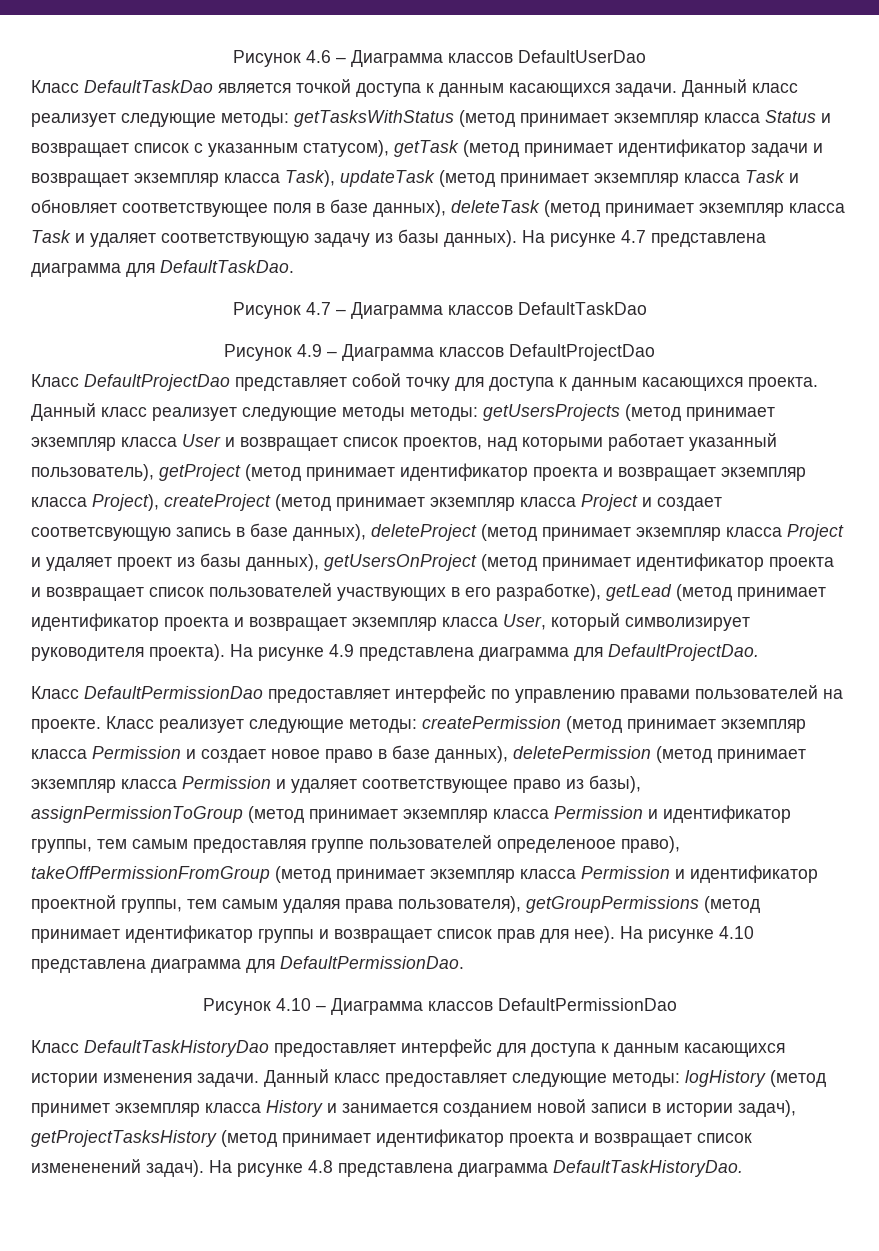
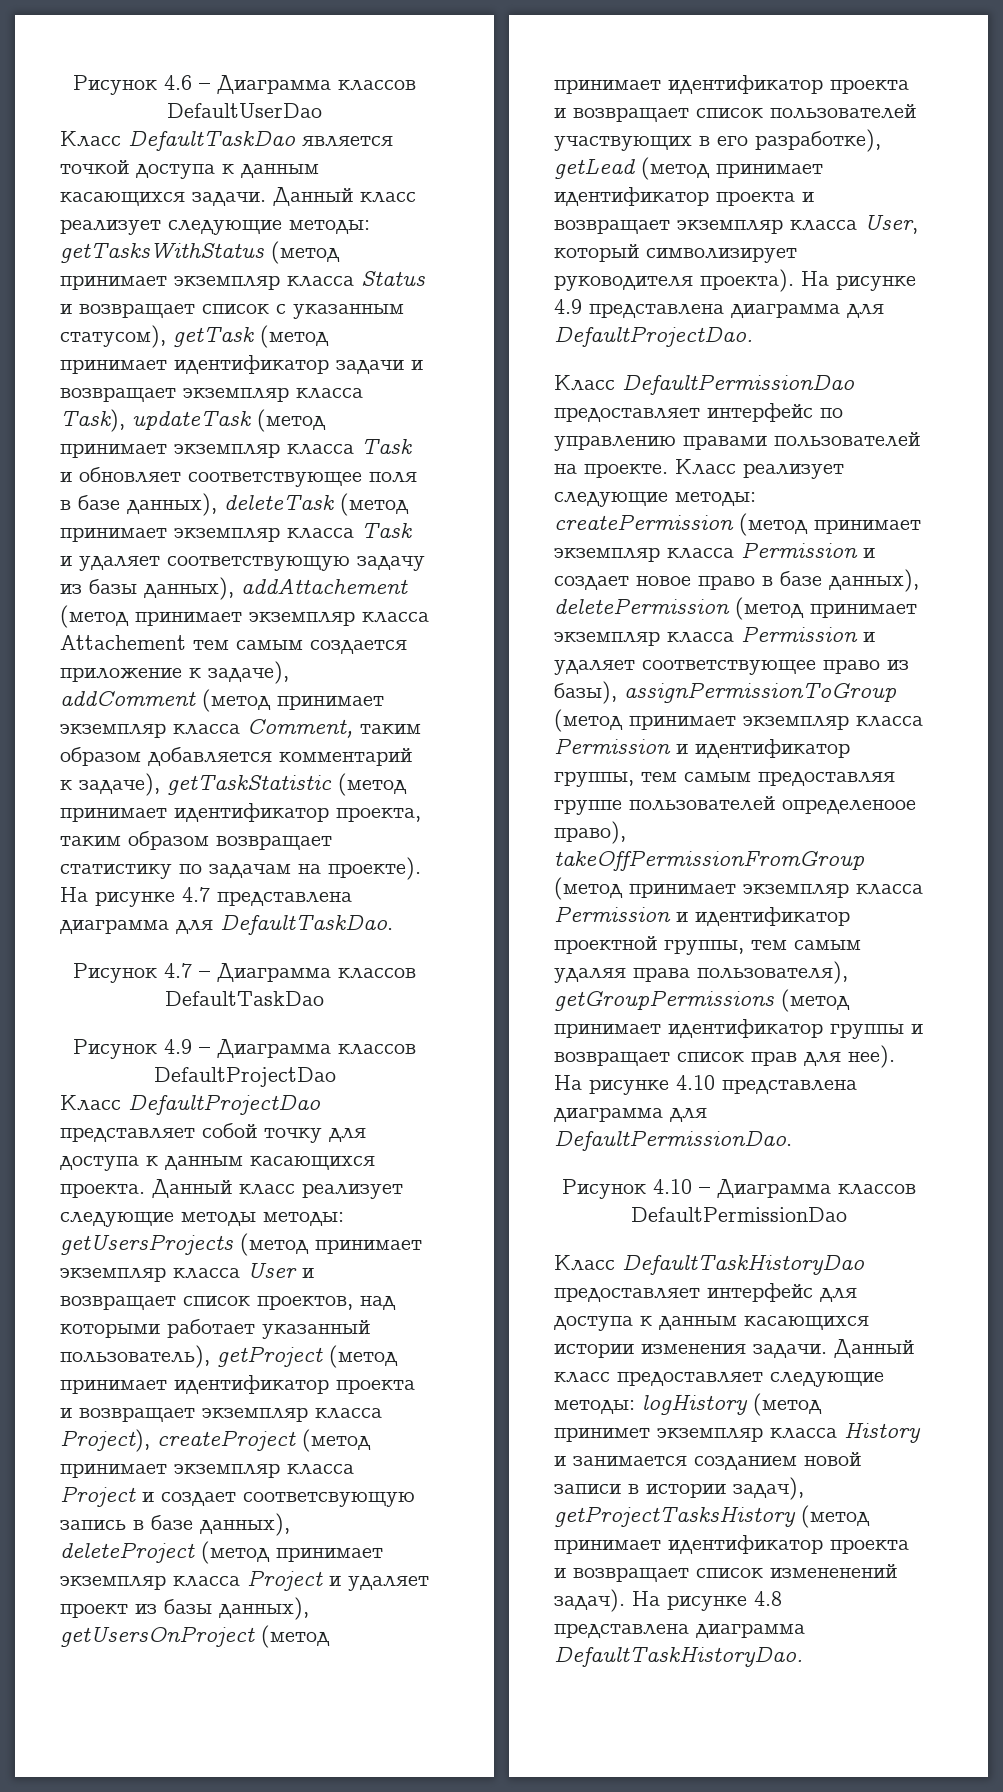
[444,230,517,247] данных). -> [144,577,408,600] [60,605,429,628] [60,635,407,654] [60,661,289,684] [60,689,384,712] [60,719,421,738] [60,747,412,766] [60,773,407,796] [60,803,421,822] [60,831,332,850] [60,857,421,880] данных), addAttachement (метод принимает экземпляр класса Attachement тем самым создается приложение к задаче), addComment (метод принимает экземпляр класса Comment, таким образом добавляется комментарий к задаче), getTaskStatistic (метод принимает идентификатор проекта, таким образом возвращает статистику по задачам на проекте).

